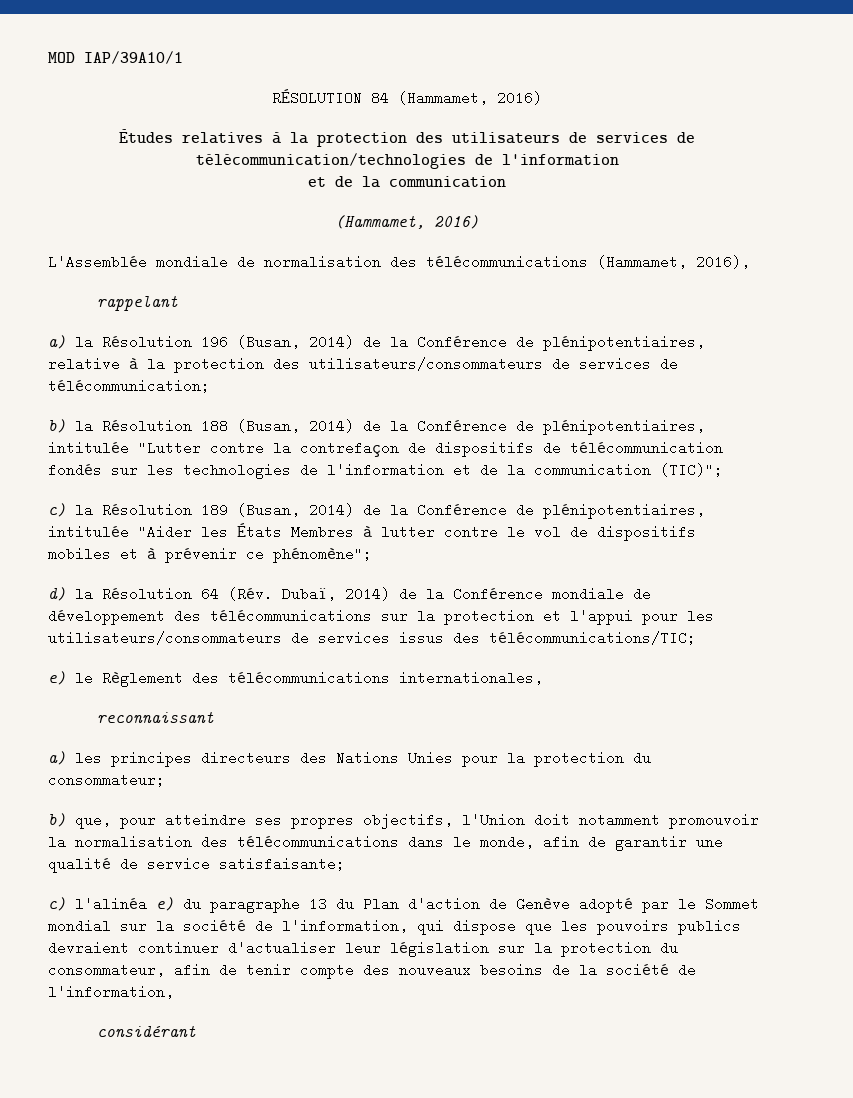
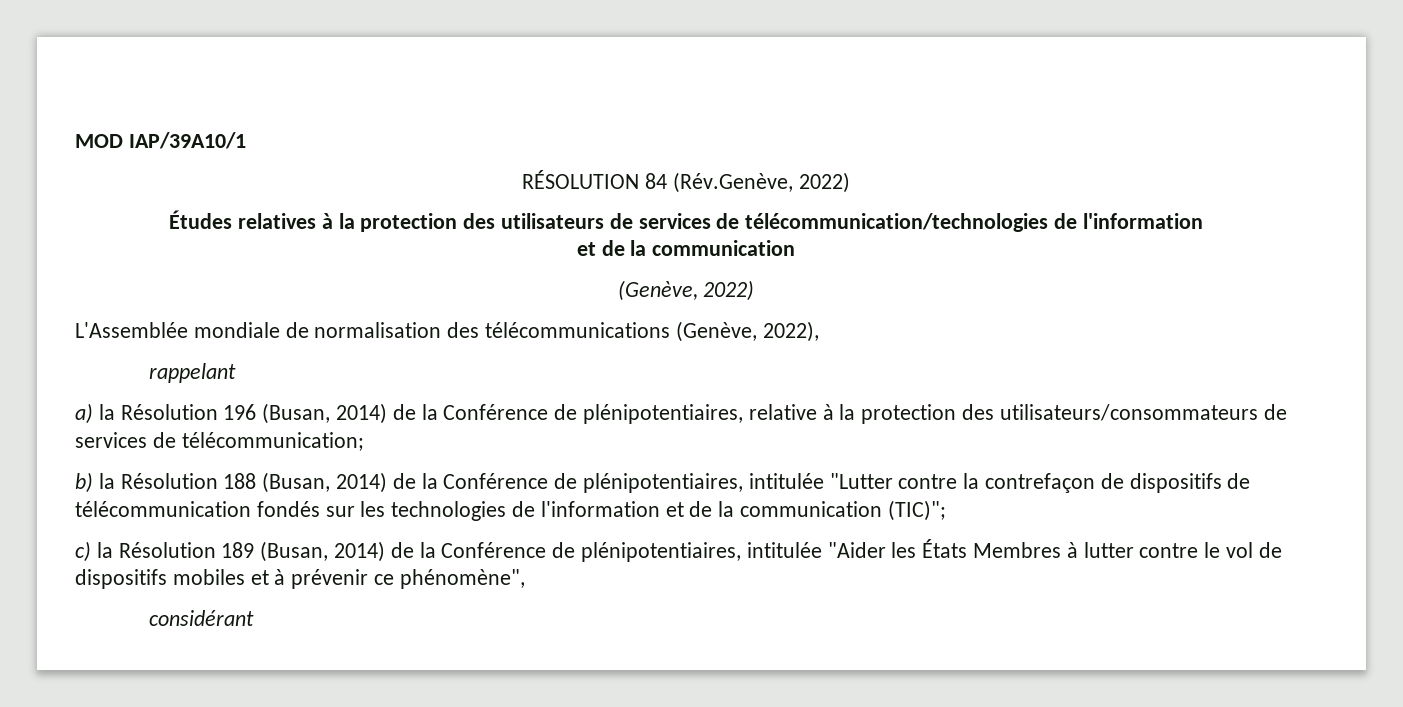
[398,91,542,105] (Hammamet, 2016) -> [672,172,850,193] (Rév.Genève, 2022)
[335,215,479,229] (Hammamet, 2016) -> [617,280,755,301] (Genève, 2022)
[597,255,750,269] (Hammamet, 2016), -> [675,321,819,342] (Genève, 2022),
[273,547,372,563] [48,587,651,601] [48,609,714,625] [48,631,696,645] [48,671,543,687] [97,712,215,723] [48,751,651,767] [48,773,165,787] [48,813,759,829] [48,835,723,851] [48,857,345,873] [48,897,759,913] [48,919,741,935] [48,941,678,957] [48,963,696,979] [48,985,174,999] phénomène"; // d) la Résolution 64 (Rév. Dubaï, 2014) de la Conférence mondiale de développement des télécommunications sur la protection et l'appui pour les utilisateurs/consommateurs de services issus des télécommunications/TIC; // e) le Règlement des télécommunications internationales, // reconnaissant // a) les principes directeurs des Nations Unies pour la protection du consommateur; // b) que, pour atteindre ses propres objectifs, l'Union doit notamment promouvoir la normalisation des télécommunications dans le monde, afin de garantir une qualité de service satisfaisante; // c) l'alinéa e) du paragraphe 13 du Plan d'action de Genève adopté par le Sommet mondial sur la société de l'information, qui dispose que les pouvoirs publics devraient continuer d'actualiser leur législation sur la protection du consommateur, afin de tenir compte des nouveaux besoins de la société de l'information, -> [399,569,525,589] phénomène",

